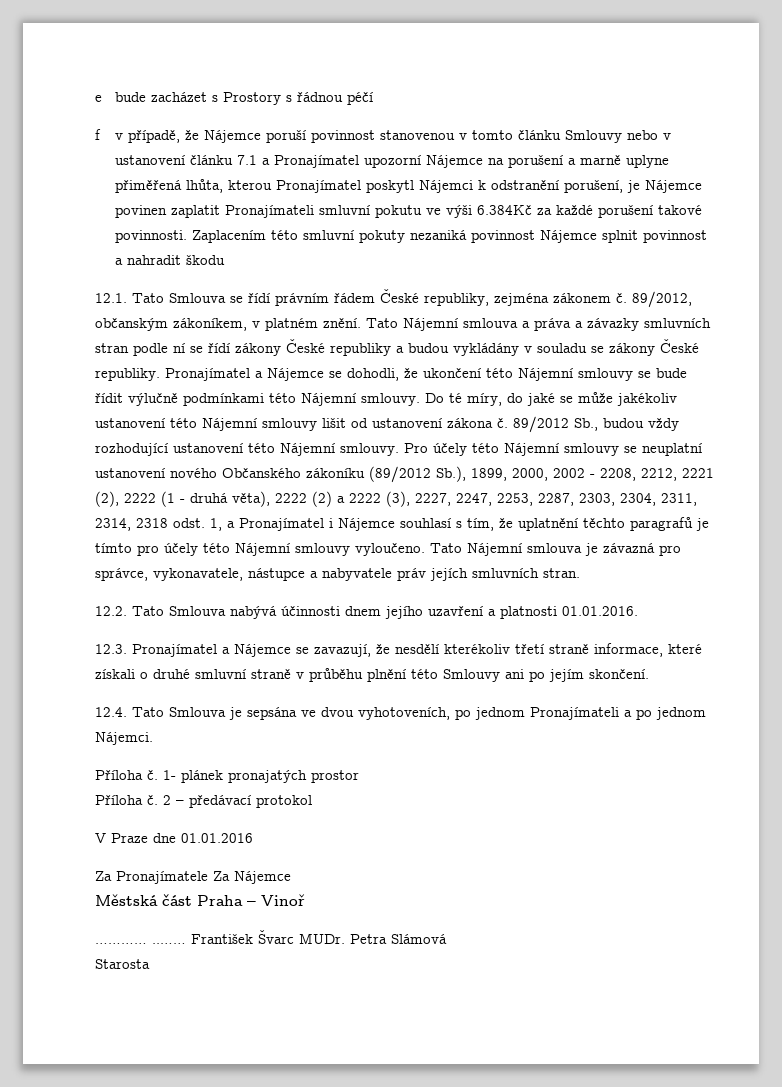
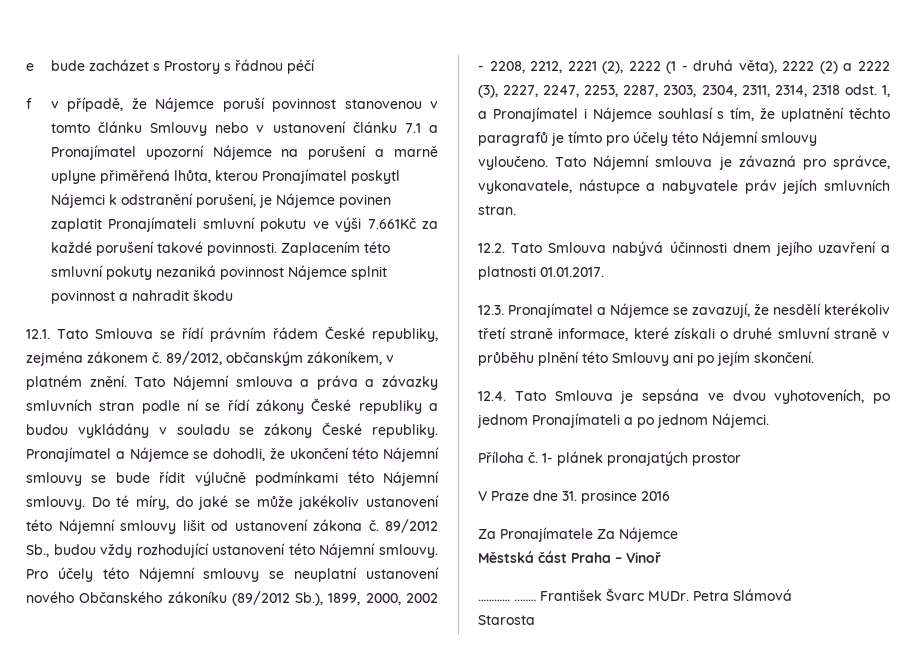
[476,205,532,215] 6.384Kč -> [367,218,416,229] 7.661Kč
[562,606,638,616] 01.01.2016. -> [540,267,604,277] 01.01.2017.
[95,795,312,808] // Příloha č. 2 – předávací protokol -> (741, 459) none
[181,833,253,843] 01.01.2016 -> [562,490,670,504] 31. prosince 2016

